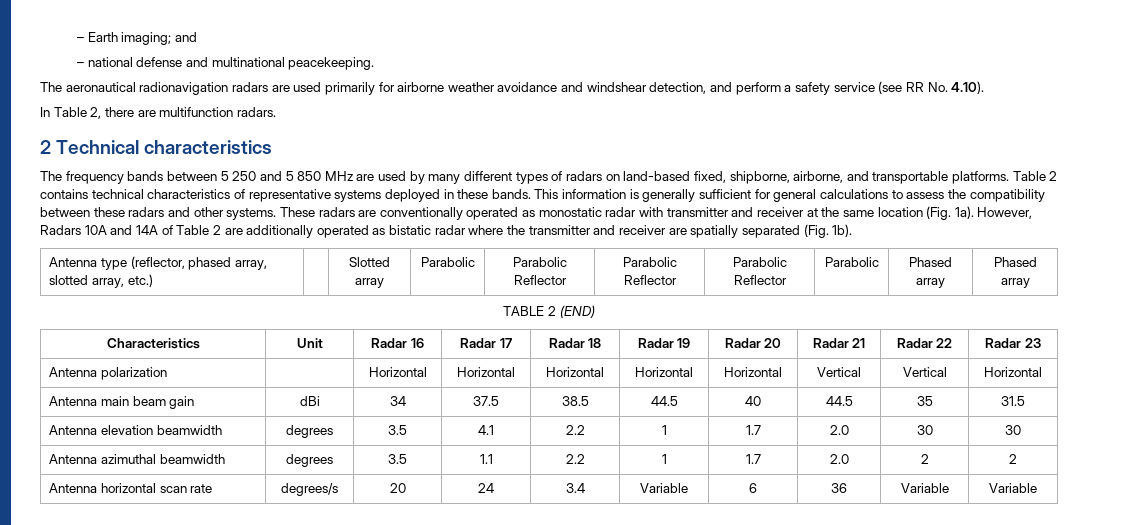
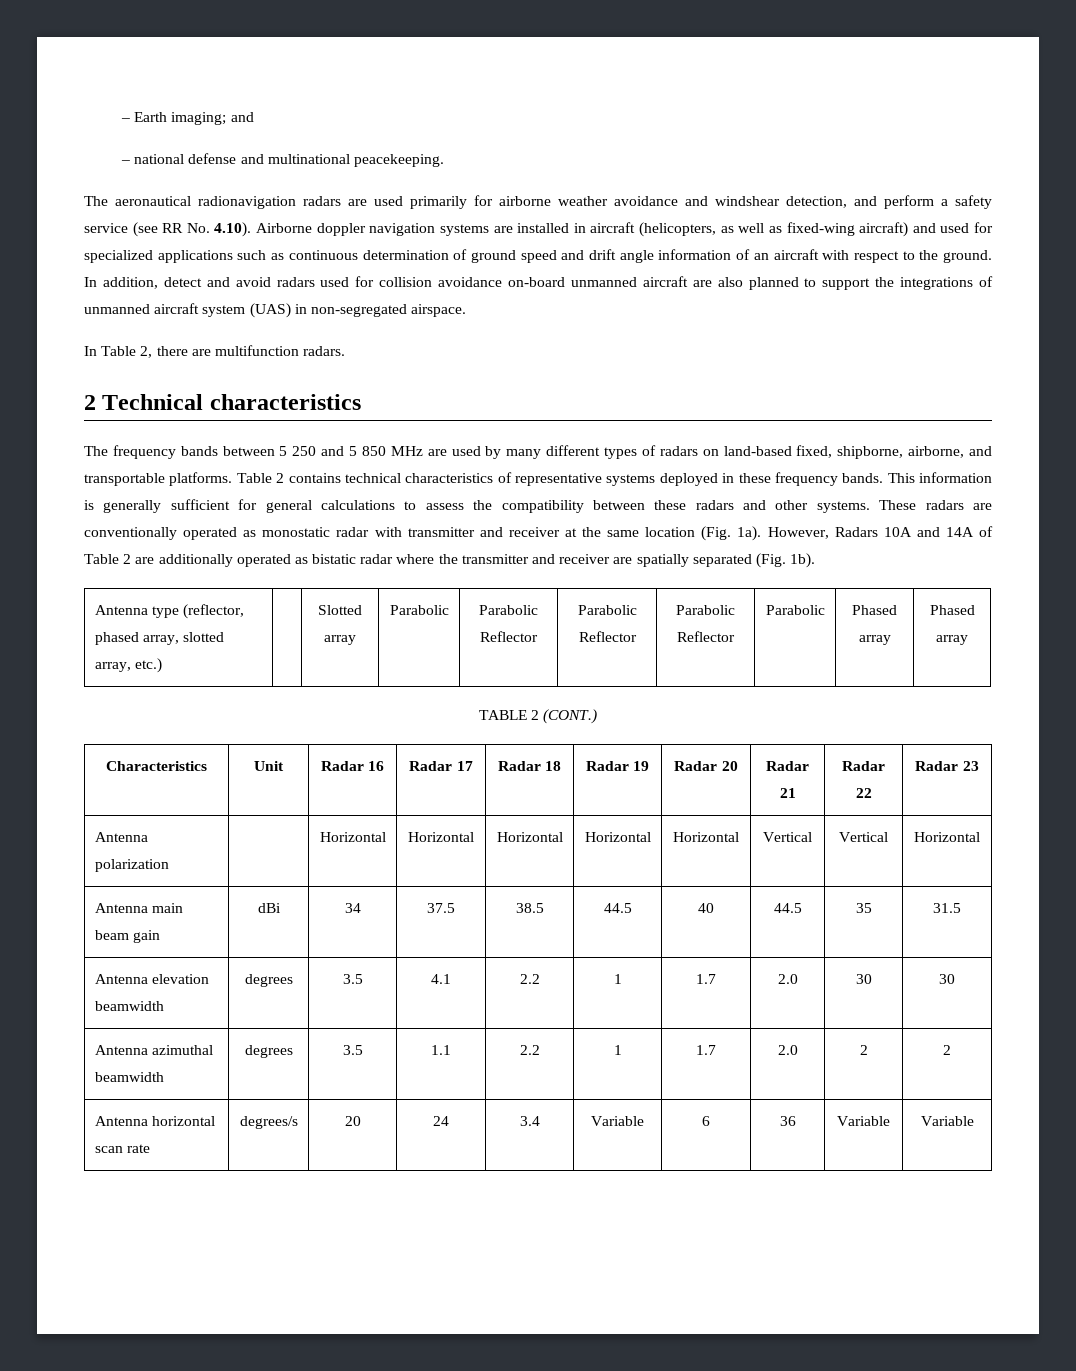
(985, 87) none -> [256,222,993,237] [84,249,993,263] [84,276,993,290] [84,303,467,318] Airborne doppler navigation systems are installed in aircraft (helicopters, as well as fixed-wing aircraft) and used for specialized applications such as continuous determination of ground speed and drift angle information of an aircraft with respect to the ground. In addition, detect and avoid radars used for collision avoidance on-board unmanned aircraft are also planned to support the integrations of unmanned aircraft system (UAS) in non-segregated airspace.
(489, 194) none -> [774,472,838,486] frequency
[559,305,595,318] (END) -> [543,709,598,724] (CONT.)

